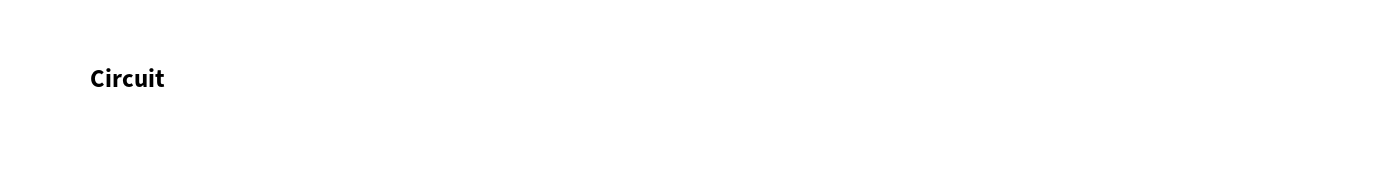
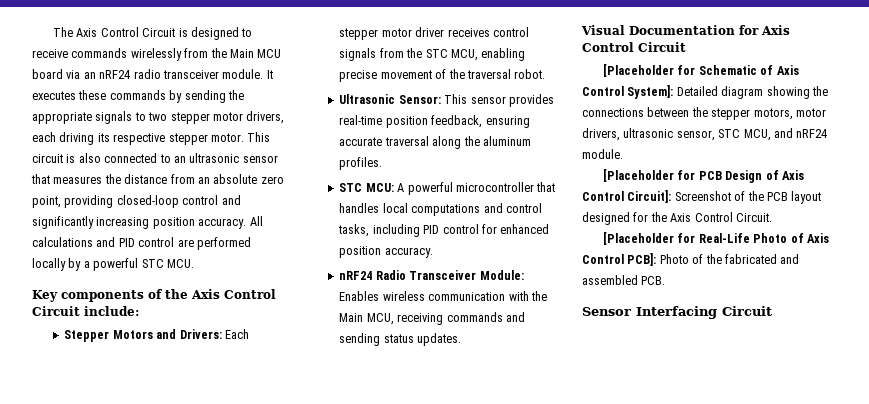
(90, 77) none -> [53,27,253,40] [32,48,282,61] [32,69,273,79] [32,90,244,103] [32,111,285,124] [32,132,271,145] [32,153,278,163] [31,174,284,184] [32,195,241,208] [32,216,263,229] [32,237,251,250] [32,258,194,271] [32,289,276,302] [32,306,139,316] [64,329,249,342] [339,27,529,40] [339,48,526,61] [339,69,546,82] [339,94,554,107] [339,115,530,128] [339,136,531,149] [339,157,383,170] [339,182,556,195] [339,203,542,216] [338,224,550,237] [339,246,433,258] [339,270,524,280] [339,291,547,301] [339,312,525,325] [339,333,462,346] [581,25,790,35] [582,42,686,52] [603,64,799,77] [582,85,828,99] [582,107,826,120] [582,128,828,141] [582,149,623,159] [603,169,804,183] [582,190,822,204] [582,212,772,225] [603,232,829,245] [582,253,800,266] [582,275,666,285] [582,306,717,319] The Axis Control Circuit is designed to receive commands wirelessly from the Main MCU board via an nRF24 radio transceiver module. It executes these commands by sending the appropriate signals to two stepper motor drivers, each driving its respective stepper motor. This circuit is also connected to an ultrasonic sensor that measures the distance from an absolute zero point, providing closed-loop control and significantly increasing position accuracy. All calculations and PID control are performed locally by a powerful STC MCU. // Key components of the Axis Control Circuit include: // Stepper Motors and Drivers: Each stepper motor driver receives control signals from the STC MCU, enabling precise movement of the traversal robot. // Ultrasonic Sensor: This sensor provides real-time position feedback, ensuring accurate traversal along the aluminum profiles. // STC MCU: A powerful microcontroller that handles local computations and control tasks, including PID control for enhanced position accuracy. // nRF24 Radio Transceiver Module: Enables wireless communication with the Main MCU, receiving commands and sending status updates. // Visual Documentation for Axis Control Circuit // [Placeholder for Schematic of Axis Control System]: Detailed diagram showing the connections between the stepper motors, motor drivers, ultrasonic sensor, STC MCU, and nRF24 module. // [Placeholder for PCB Design of Axis Control Circuit]: Screenshot of the PCB layout designed for the Axis Control Circuit. // [Placeholder for Real-Life Photo of Axis Control PCB]: Photo of the fabricated and assembled PCB. // Sensor Interfacing

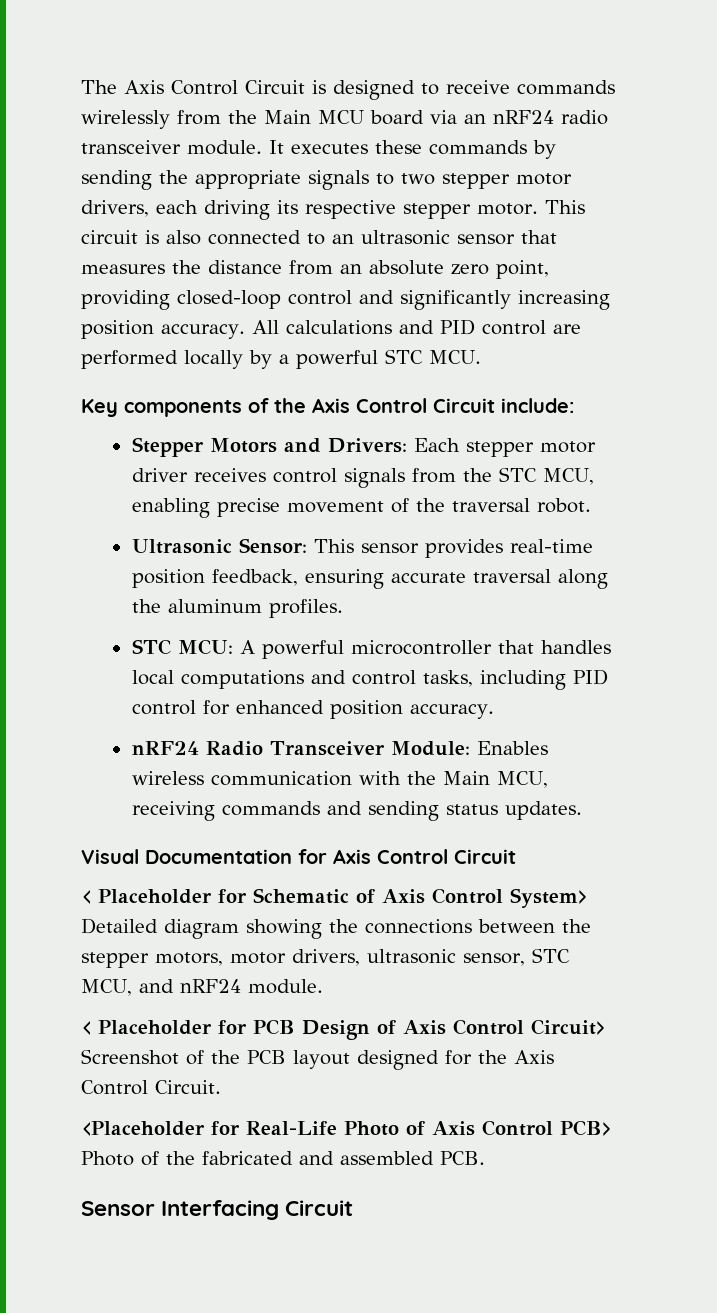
[603,64,675,77] [Placeholder -> [81,889,212,904] < Placeholder
[627,85,674,99] System]: -> [510,888,588,908] System>
[603,169,675,182] [Placeholder -> [81,1020,212,1035] < Placeholder
[627,190,672,203] Circuit]: -> [531,1019,606,1035] Circuit>
[603,232,675,245] [Placeholder -> [81,1121,205,1136] <Placeholder
[627,253,657,266] PCB]: -> [560,1120,612,1136] PCB>

